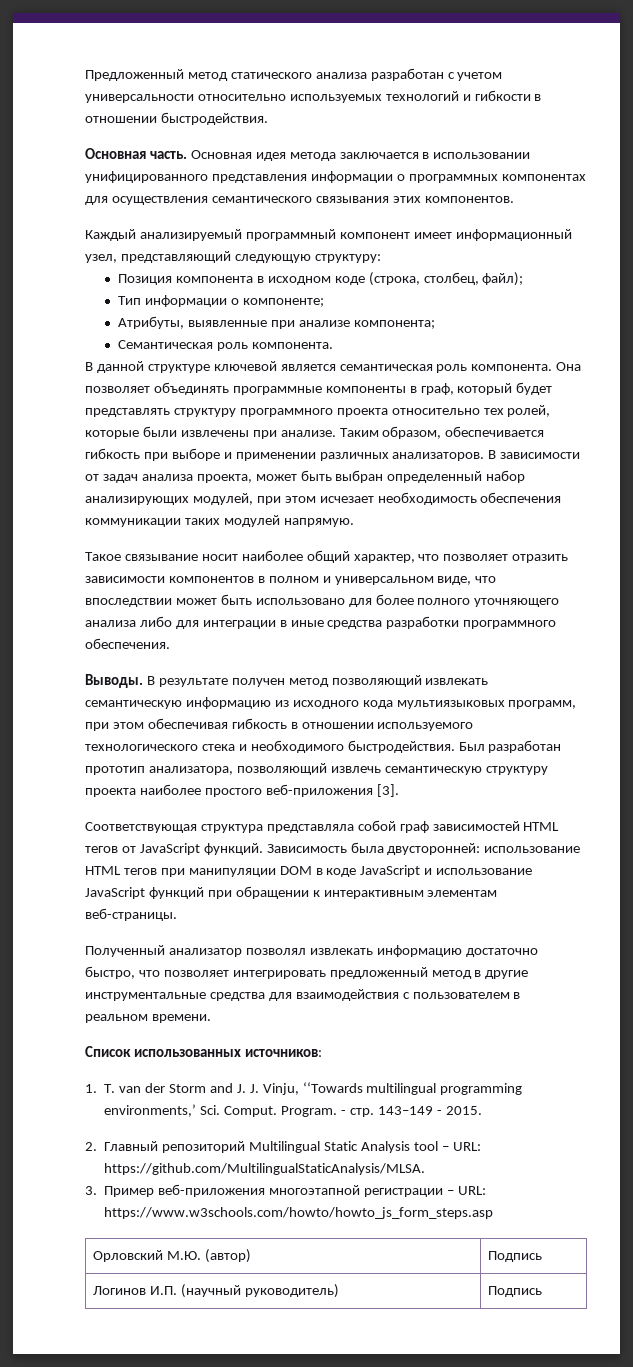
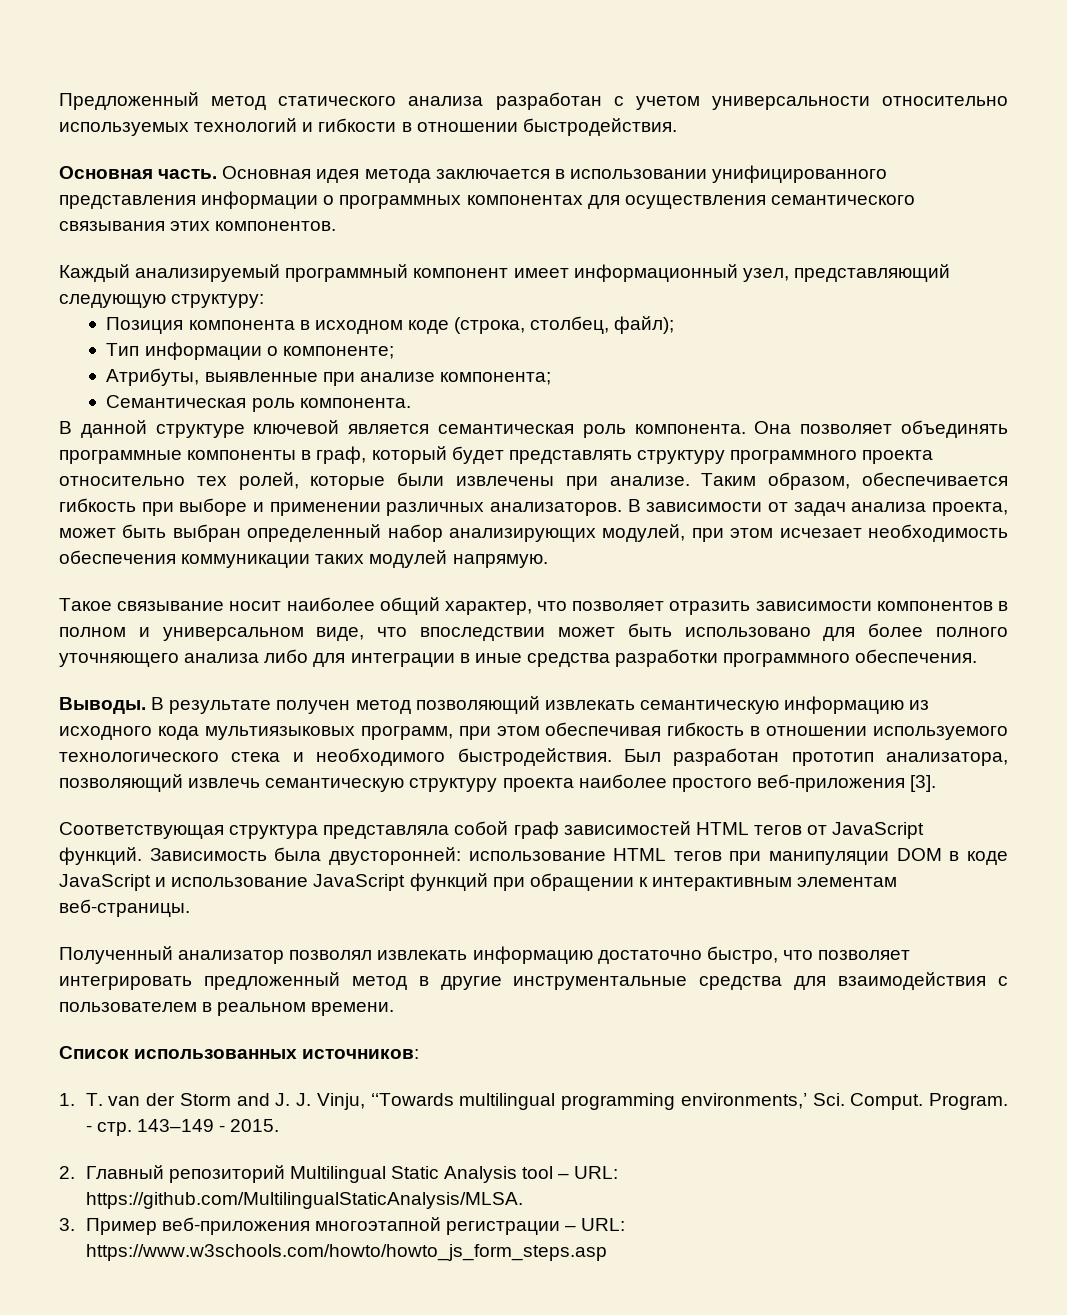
[93,1249,252,1263] [488,1251,543,1262] [93,1284,340,1298] [488,1286,543,1297] // Орловский М.Ю. (автор) | Подпись // Логинов И.П. (научный руководитель) | Подпись -> (607, 1252) none

